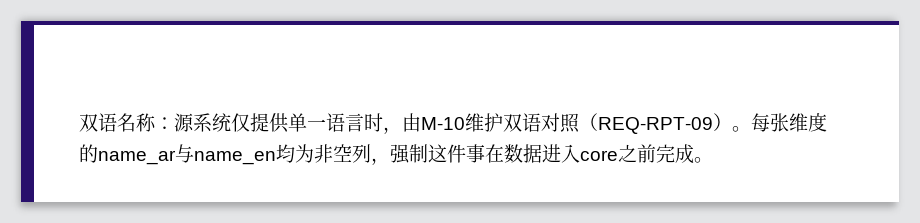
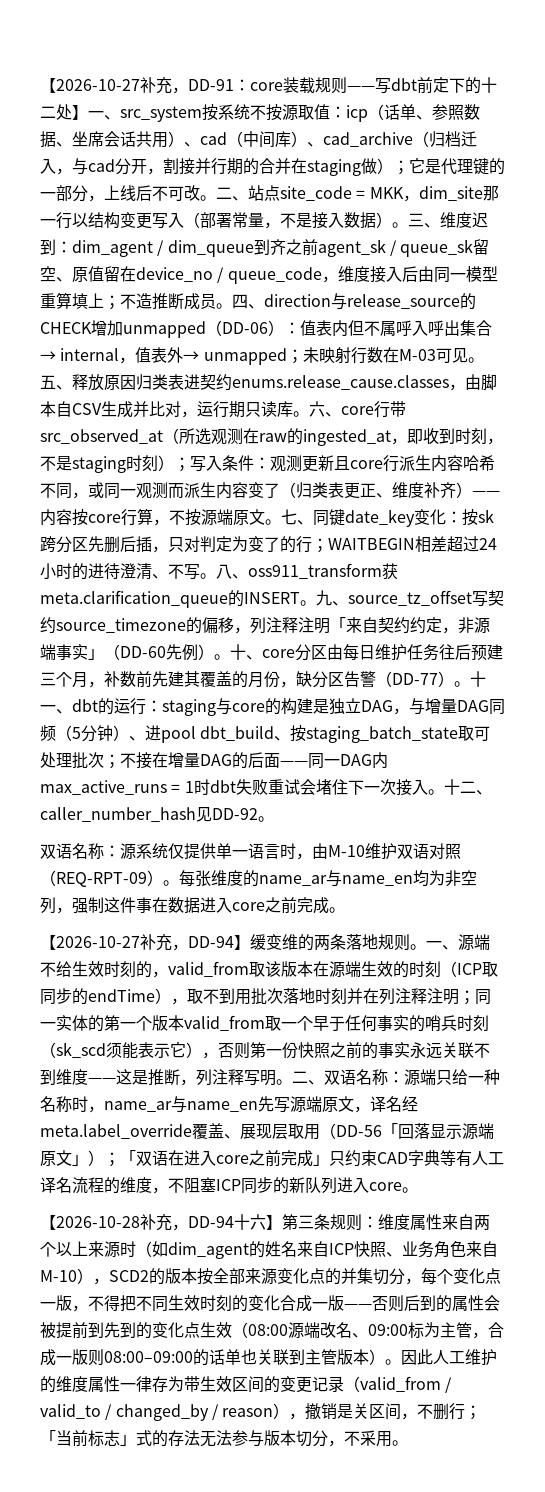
(79, 123) none -> [40,77,497,94] [40,104,480,122] [40,131,477,148] [40,158,505,176] [40,185,499,202] [40,212,488,229] [40,239,490,257] [40,266,498,284] [40,292,476,310] [40,320,492,338] [40,347,484,365] [40,374,497,391] [40,401,406,418] [40,428,503,446] [40,455,495,473] [40,482,500,499] [40,508,494,527] [40,536,497,553] [40,563,398,580] [40,590,504,608] [40,617,490,634] [40,644,503,661] [40,671,486,688] [40,698,505,716] [40,725,491,743] [40,752,388,769] [40,779,492,796] [40,807,274,822] 【2026-10-27补充，DD-91：core装载规则——写dbt前定下的十二处】一、src_system按系统不按源取值：icp（话单、参照数据、坐席会话共用）、cad（中间库）、cad_archive（归档迁入，与cad分开，割接并行期的合并在staging做）；它是代理键的一部分，上线后不可改。二、站点site_code = MKK，dim_site那一行以结构变更写入（部署常量，不是接入数据）。三、维度迟到：dim_agent / dim_queue到齐之前agent_sk / queue_sk留空、原值留在device_no / queue_code，维度接入后由同一模型重算填上；不造推断成员。四、direction与release_source的CHECK增加unmapped（DD-06）：值表内但不属呼入呼出集合→ internal，值表外→ unmapped；未映射行数在M-03可见。五、释放原因归类表进契约enums.release_cause.classes，由脚本自CSV生成并比对，运行期只读库。六、core行带src_observed_at（所选观测在raw的ingested_at，即收到时刻，不是staging时刻）；写入条件：观测更新且core行派生内容哈希不同，或同一观测而派生内容变了（归类表更正、维度补齐）——内容按core行算，不按源端原文。七、同键date_key变化：按sk跨分区先删后插，只对判定为变了的行；WAITBEGIN相差超过24小时的进待澄清、不写。八、oss911_transform获meta.clarification_queue的INSERT。九、source_tz_offset写契约source_timezone的偏移，列注释注明「来自契约约定，非源端事实」（DD-60先例）。十、core分区由每日维护任务往后预建三个月，补数前先建其覆盖的月份，缺分区告警（DD-77）。十一、dbt的运行：staging与core的构建是独立DAG，与增量DAG同频（5分钟）、进pool dbt_build、按staging_batch_state取可处理批次；不接在增量DAG的后面——同一DAG内max_active_runs = 1时dbt失败重试会堵住下一次接入。十二、caller_number_hash见DD-92。 //
(713, 160) none -> [40,934,490,951] [40,961,498,978] [40,988,491,1005] [40,1015,489,1032] [40,1042,490,1059] [40,1069,500,1086] [40,1096,418,1113] [40,1123,494,1140] [40,1150,504,1167] [40,1177,418,1194] [40,1214,490,1231] [40,1241,498,1259] [40,1268,501,1285] [40,1295,500,1312] [40,1322,504,1339] [40,1349,497,1366] [40,1376,453,1393] [40,1403,482,1421] [40,1430,408,1447] // 【2026-10-27补充，DD-94】缓变维的两条落地规则。一、源端不给生效时刻的，valid_from取该版本在源端生效的时刻（ICP取同步的endTime），取不到用批次落地时刻并在列注释注明；同一实体的第一个版本valid_from取一个早于任何事实的哨兵时刻（sk_scd须能表示它），否则第一份快照之前的事实永远关联不到维度——这是推断，列注释写明。二、双语名称：源端只给一种名称时，name_ar与name_en先写源端原文，译名经meta.label_override覆盖、展现层取用（DD-56「回落显示源端原文」）；「双语在进入core之前完成」只约束CAD字典等有人工译名流程的维度，不阻塞ICP同步的新队列进入core。 // 【2026-10-28补充，DD-94十六】第三条规则：维度属性来自两个以上来源时（如dim_agent的姓名来自ICP快照、业务角色来自M-10），SCD2的版本按全部来源变化点的并集切分，每个变化点一版，不得把不同生效时刻的变化合成一版——否则后到的属性会被提前到先到的变化点生效（08:00源端改名、09:00标为主管，合成一版则08:00–09:00的话单也关联到主管版本）。因此人工维护的维度属性一律存为带生效区间的变更记录（valid_from / valid_to / changed_by / reason），撤销是关区间，不删行；「当前标志」式的存法无法参与版本切分，不采用。

